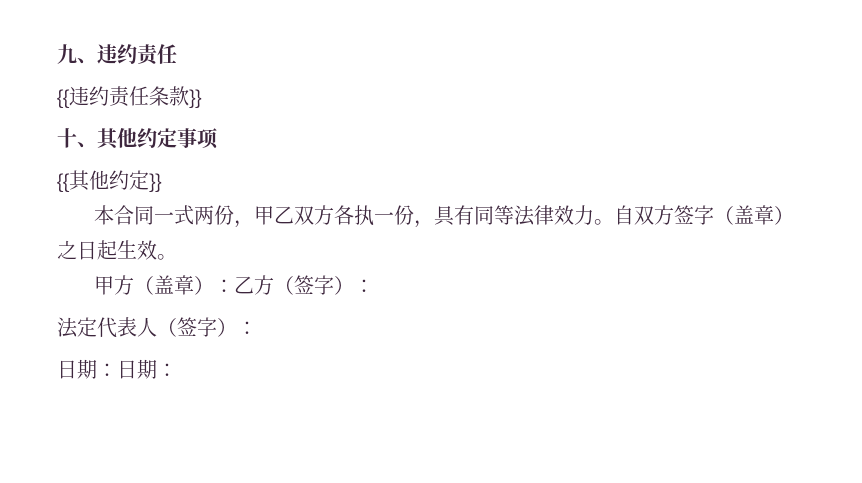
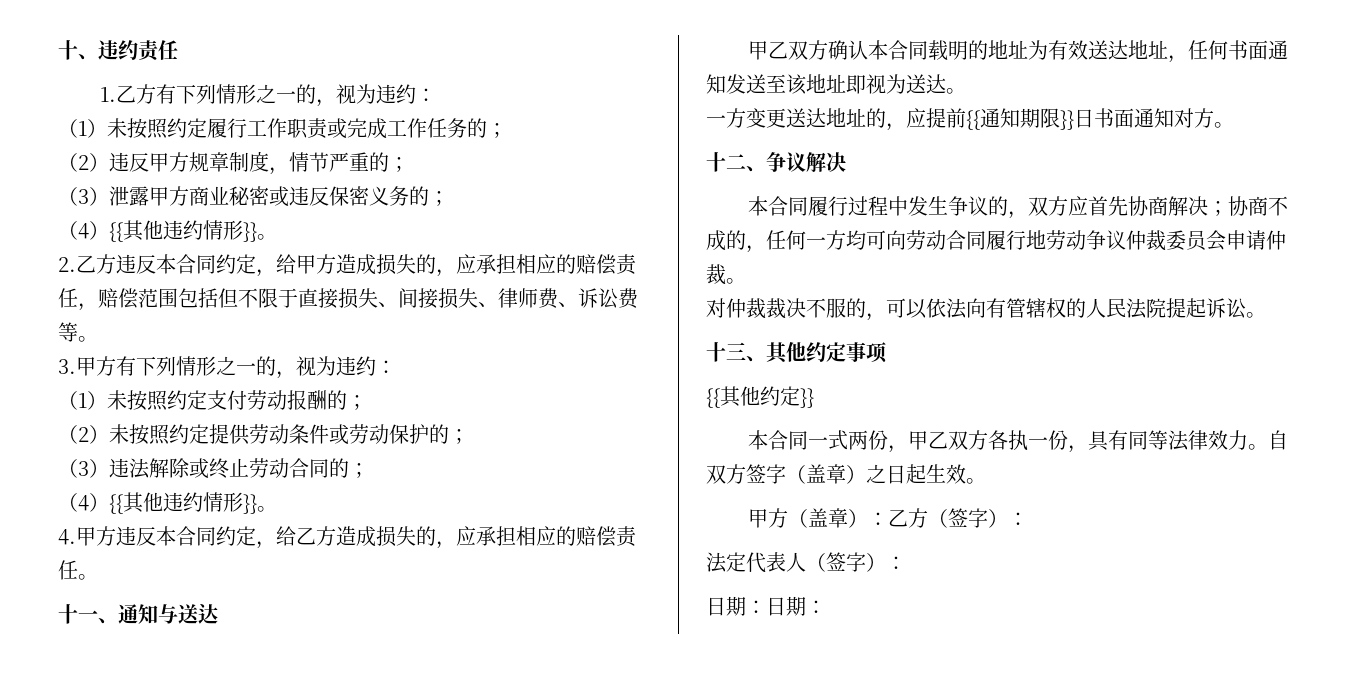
[57,44,77,64] 九 -> [58,40,78,60] 十
[57,86,202,108] [57,128,77,148] {{违约责任条款}} // 十 -> [100,84,437,107] [58,118,507,139] [58,151,409,175] [58,186,449,207] [58,220,277,242] [58,254,637,277] [58,288,639,311] [58,322,98,342] [58,356,396,379] [58,390,367,411] [58,424,469,445] [58,458,369,479] [58,492,277,514] [58,526,637,549] [58,560,98,580] [58,604,218,624] [748,40,1289,63] [706,74,966,95] [706,108,1234,131] [706,152,846,172] [748,196,1289,219] [706,230,1286,253] [706,264,746,285] [706,298,1266,321] [706,342,746,362] 1.乙方有下列情形之一的，视为违约： // （1）未按照约定履行工作职责或完成工作任务的； // （2）违反甲方规章制度，情节严重的； // （3）泄露甲方商业秘密或违反保密义务的； // （4）{{其他违约情形}}。 // 2.乙方违反本合同约定，给甲方造成损失的，应承担相应的赔偿责任，赔偿范围包括但不限于直接损失、间接损失、律师费、诉讼费等。 // 3.甲方有下列情形之一的，视为违约： // （1）未按照约定支付劳动报酬的； // （2）未按照约定提供劳动条件或劳动保护的； // （3）违法解除或终止劳动合同的； // （4）{{其他违约情形}}。 // 4.甲方违反本合同约定，给乙方造成损失的，应承担相应的赔偿责任。 // 十一、通知与送达 // 甲乙双方确认本合同载明的地址为有效送达地址，任何书面通知发送至该地址即视为送达。 // 一方变更送达地址的，应提前{{通知期限}}日书面通知对方。 // 十二、争议解决 // 本合同履行过程中发生争议的，双方应首先协商解决；协商不成的，任何一方均可向劳动合同履行地劳动争议仲裁委员会申请仲裁。 // 对仲裁裁决不服的，可以依法向有管辖权的人民法院提起诉讼。 // 十三

